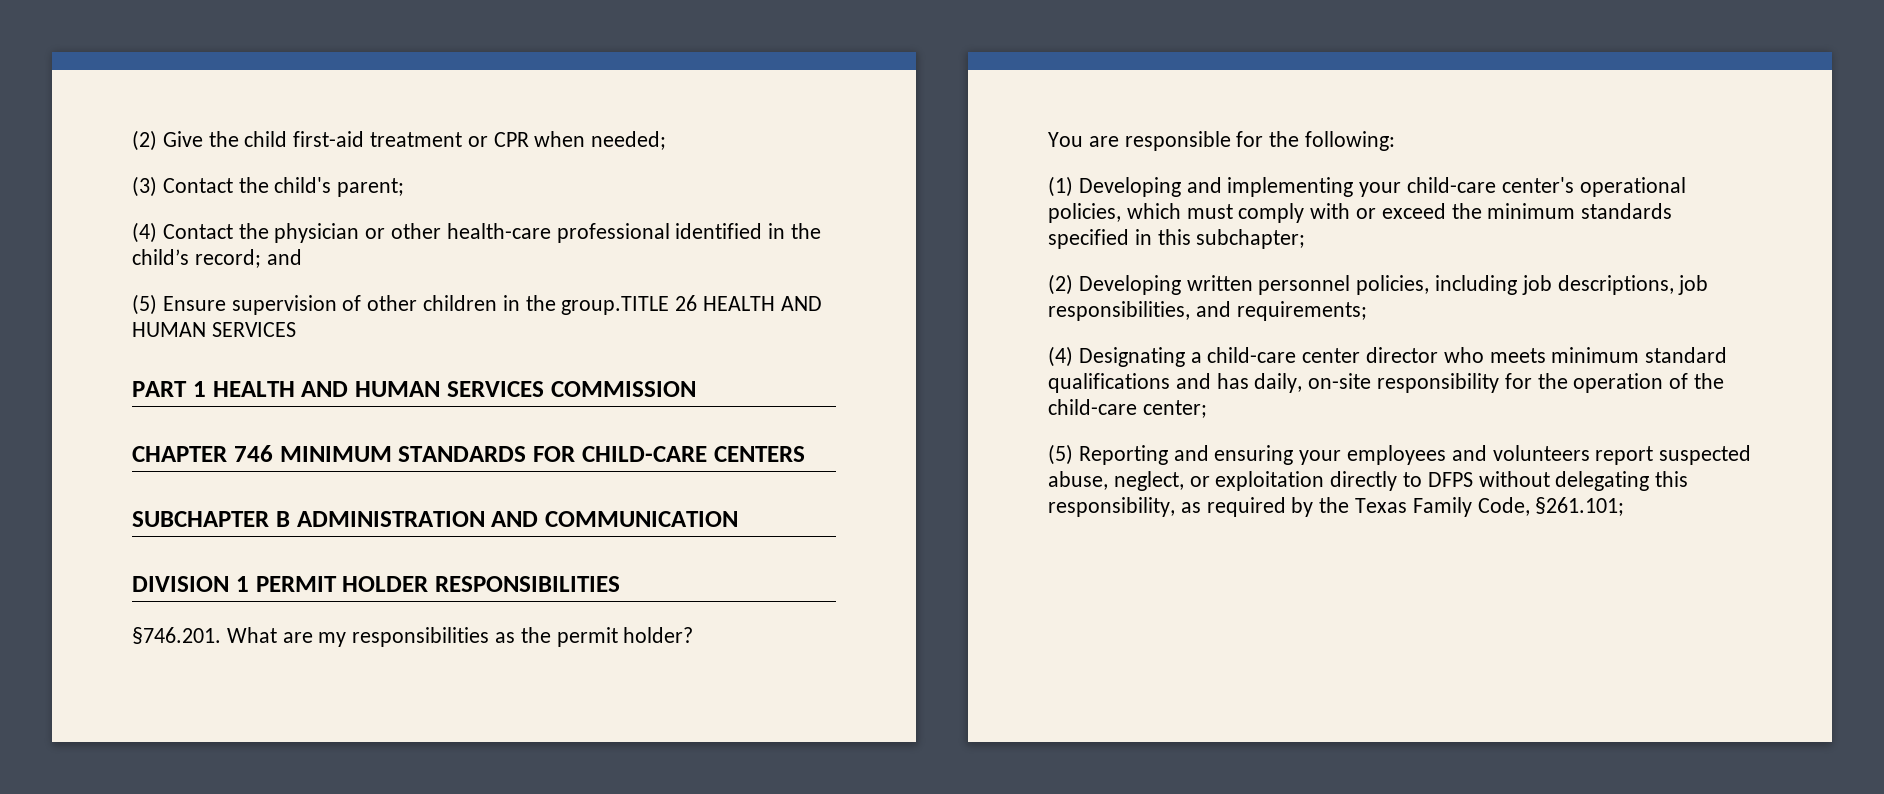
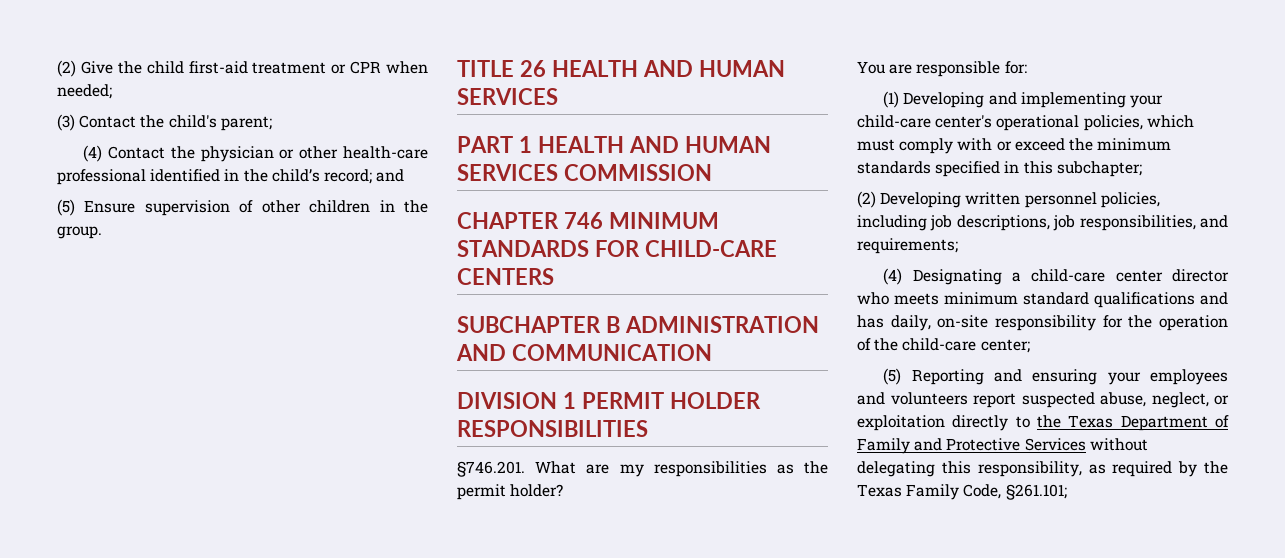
[561,296,670,315] group.TITLE -> [57,226,102,239] [457,60,514,77] group. // TITLE
[1236,131,1396,151] for the following: -> [1004,61,1027,74] for:
[1427,472,1473,487] DFPS -> [1037,415,1229,431] [857,438,1086,454] the Texas Department of Family and Protective Services

